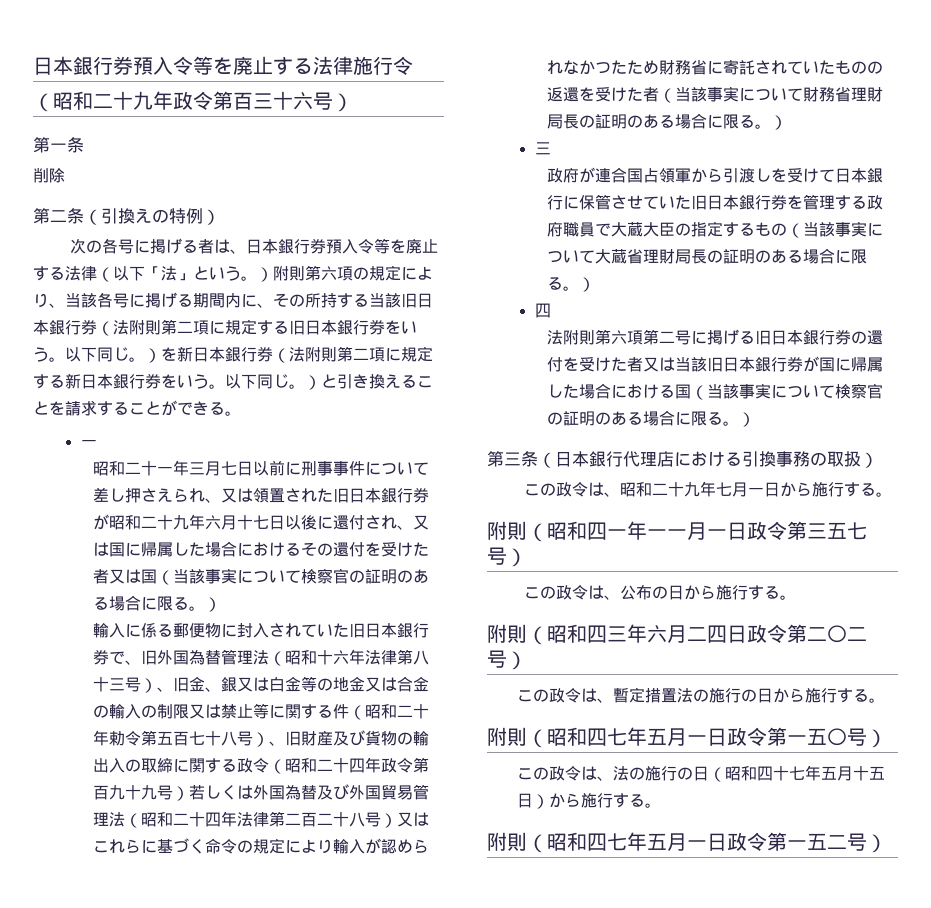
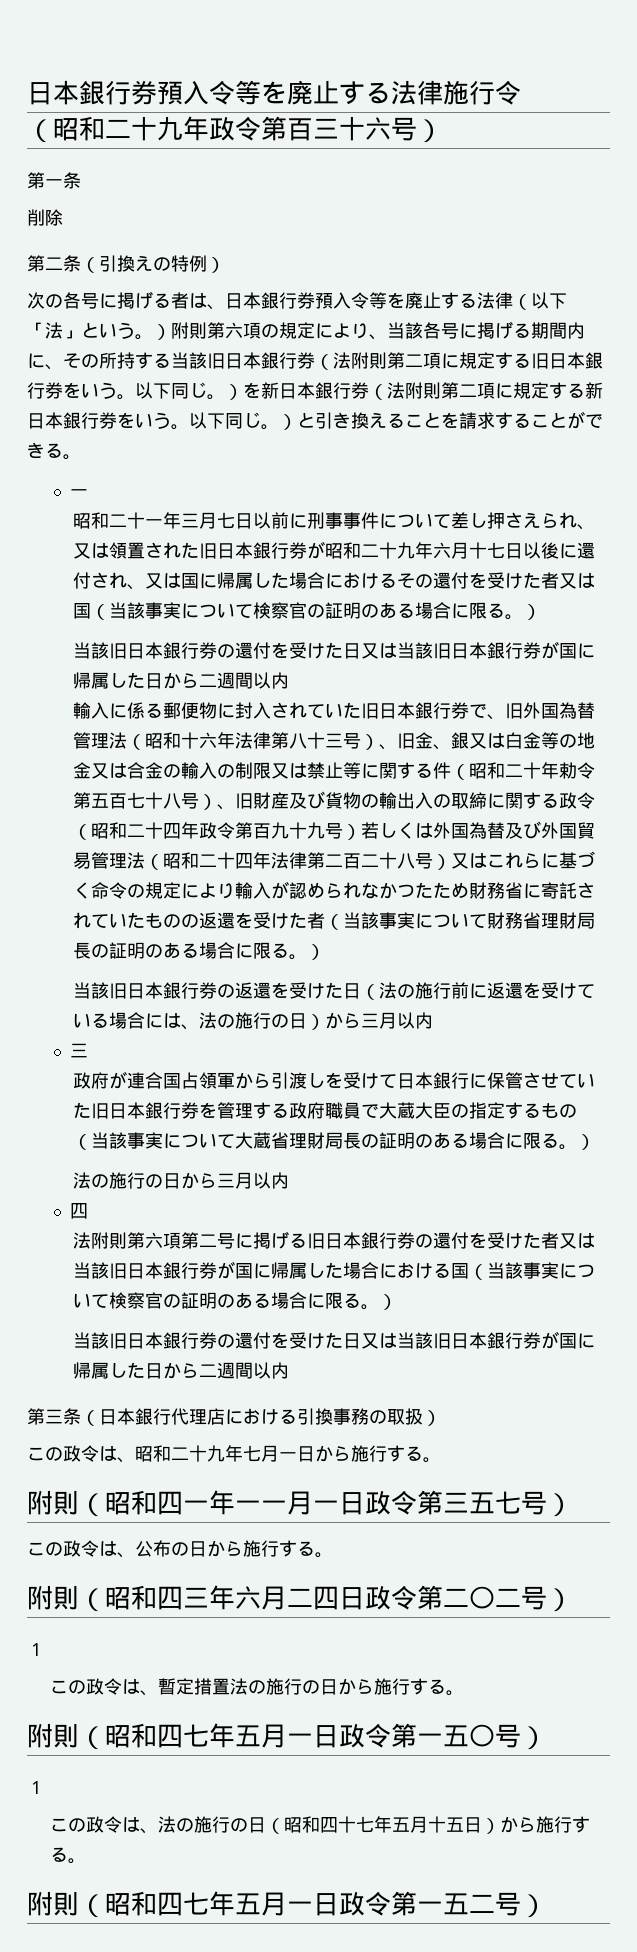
(222, 604) none -> [73,641,596,659] [73,672,290,689] // 当該旧日本銀行券の還付を受けた日又は当該旧日本銀行券が国に帰属した日から二週間以内
(788, 122) none -> [73,982,596,1000] [73,1012,434,1030] // 当該旧日本銀行券の返還を受けた日（法の施行前に返還を受けている場合には、法の施行の日）から三月以内
(596, 284) none -> [73,1172,290,1189] // 法の施行の日から三月以内
(756, 419) none -> [73,1331,596,1349] [73,1362,290,1379] // 当該旧日本銀行券の還付を受けた日又は当該旧日本銀行券が国に帰属した日から二週間以内
(527, 660) none -> [27,1643,45,1656] // １
(887, 738) none -> [27,1781,45,1794] // １

